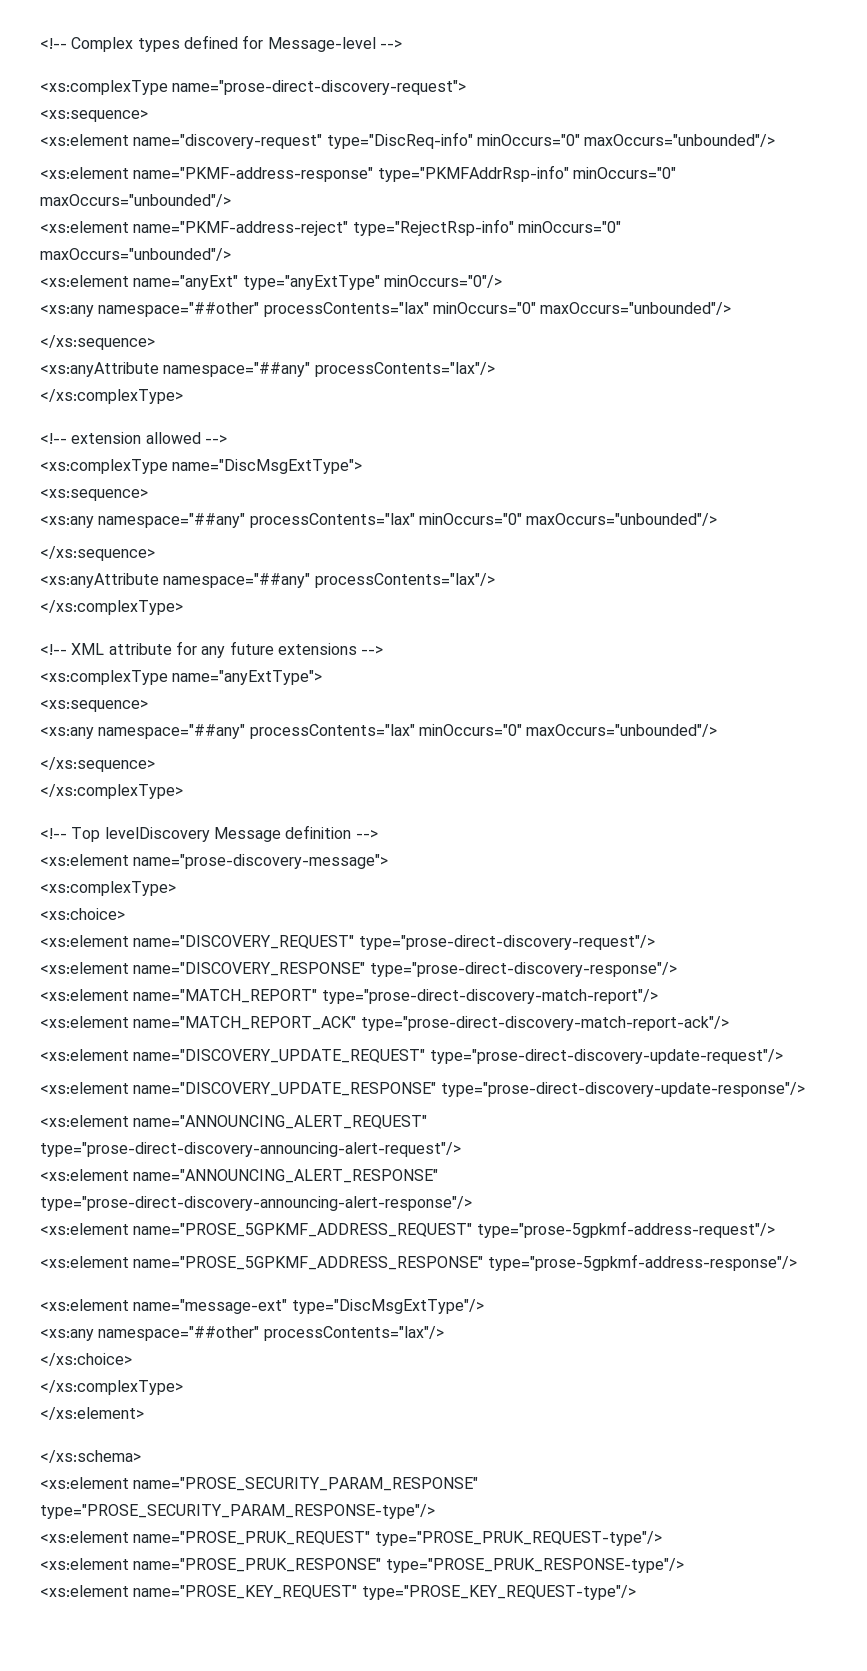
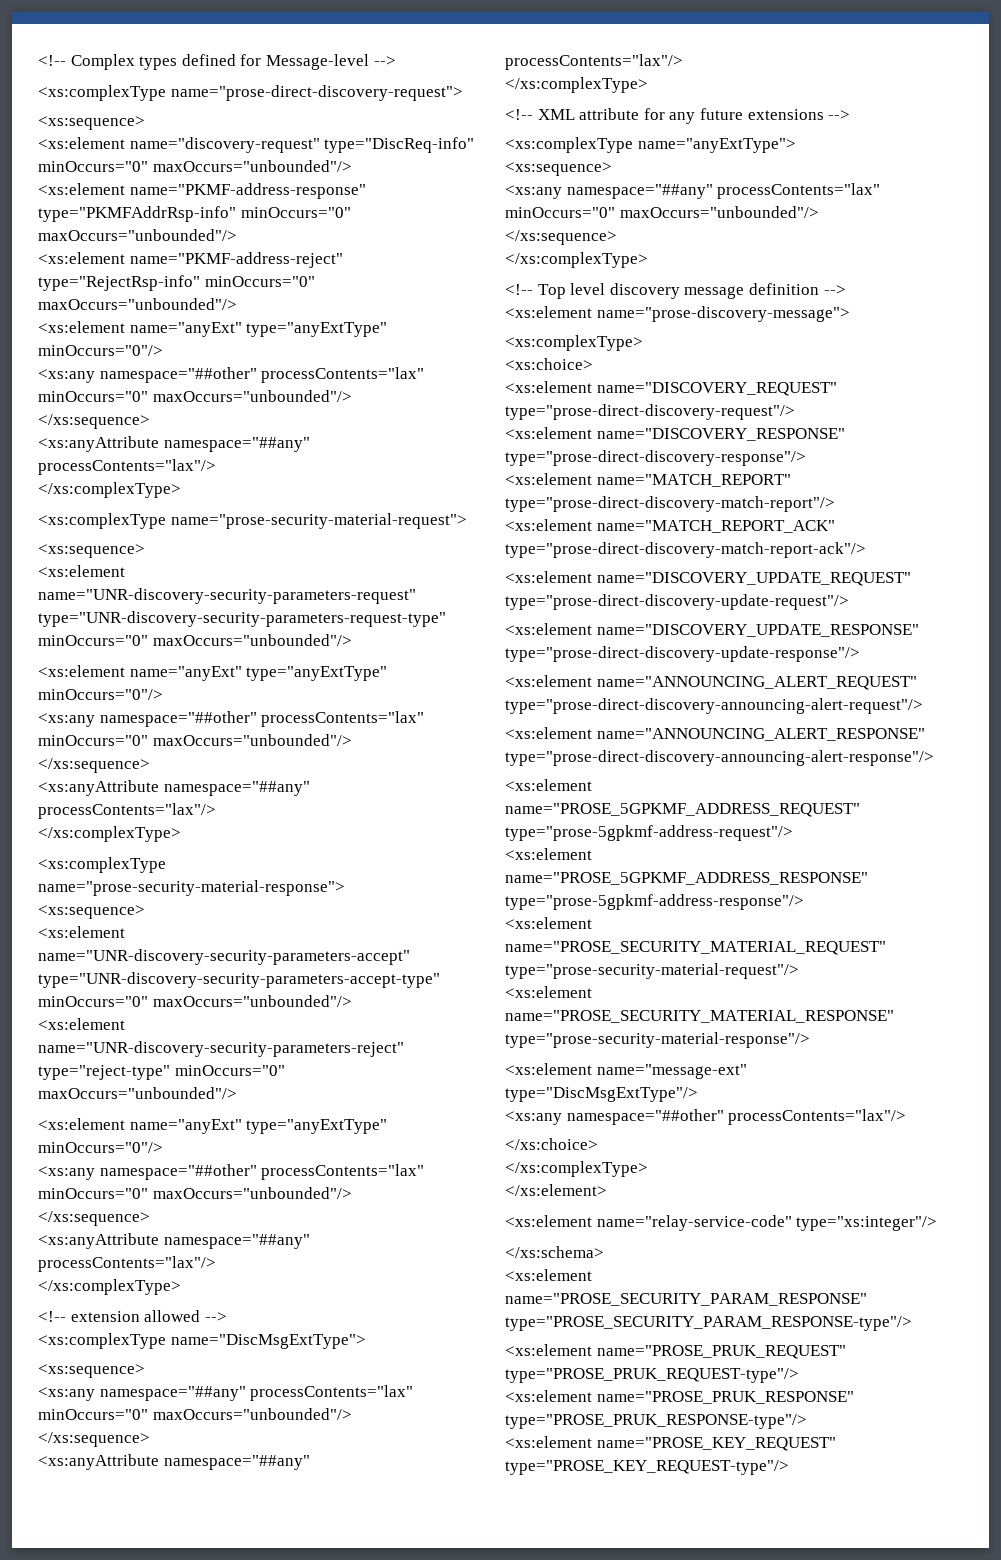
(183, 396) none -> [38,513,467,529] [38,544,145,558] [38,565,125,577] [38,588,416,604] [38,611,446,627] [38,634,352,646] [38,665,388,681] [38,689,163,700] [38,711,425,727] [38,734,352,746] [38,758,150,773] [38,780,310,796] [38,803,216,819] [38,826,181,842] [38,857,166,873] [38,880,345,896] [38,905,145,919] [38,926,125,938] [38,949,410,965] [38,972,440,988] [38,995,352,1007] [38,1018,125,1030] [38,1041,404,1057] [38,1065,285,1080] [38,1087,237,1099] [38,1118,388,1134] [38,1142,163,1153] [38,1164,425,1180] [38,1187,352,1199] [38,1211,150,1226] [38,1233,310,1249] [38,1256,216,1272] [38,1279,181,1295] // <xs:complexType name="prose-security-material-request"> // <xs:sequence> // <xs:element name="UNR-discovery-security-parameters-request" type="UNR-discovery-security-parameters-request-type" minOccurs="0" maxOccurs="unbounded"/> // <xs:element name="anyExt" type="anyExtType" minOccurs="0"/> // <xs:any namespace="##other" processContents="lax" minOccurs="0" maxOccurs="unbounded"/> // </xs:sequence> // <xs:anyAttribute namespace="##any" processContents="lax"/> // </xs:complexType> // <xs:complexType name="prose-security-material-response"> // <xs:sequence> // <xs:element name="UNR-discovery-security-parameters-accept" type="UNR-discovery-security-parameters-accept-type" minOccurs="0" maxOccurs="unbounded"/> // <xs:element name="UNR-discovery-security-parameters-reject" type="reject-type" minOccurs="0" maxOccurs="unbounded"/> // <xs:element name="anyExt" type="anyExtType" minOccurs="0"/> // <xs:any namespace="##other" processContents="lax" minOccurs="0" maxOccurs="unbounded"/> // </xs:sequence> // <xs:anyAttribute namespace="##any" processContents="lax"/> // </xs:complexType>
[104,827,281,842] levelDiscovery Message -> [570,283,745,299] level discovery message
(797, 1262) none -> [505,917,592,929] [505,941,886,955] [505,963,799,979] [505,986,592,998] [505,1010,894,1023] [505,1032,810,1048] // <xs:element name="PROSE_SECURITY_MATERIAL_REQUEST" type="prose-security-material-request"/> // <xs:element name="PROSE_SECURITY_MATERIAL_RESPONSE" type="prose-security-material-response"/>
(144, 1413) none -> [505,1215,938,1231] // <xs:element name="relay-service-code" type="xs:integer"/>

